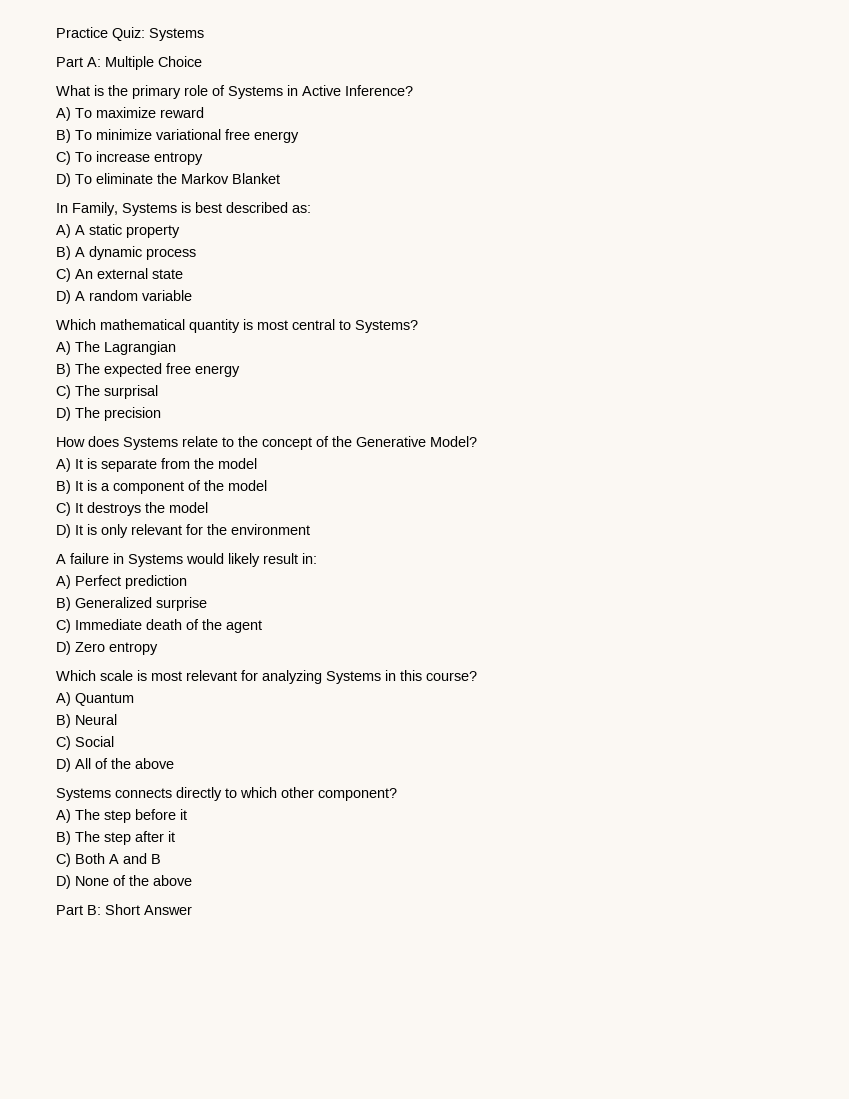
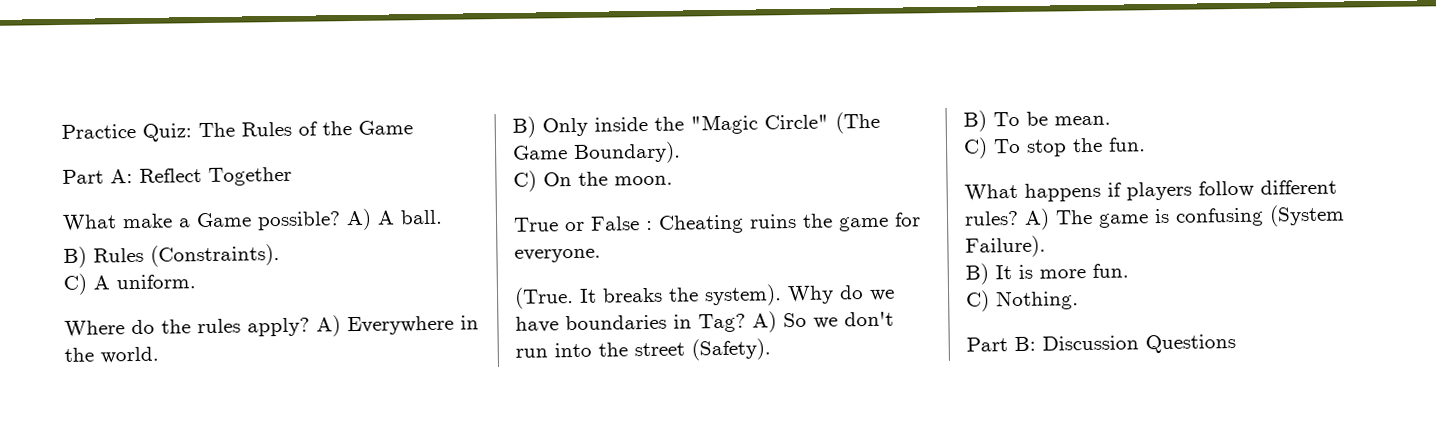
[149,28,204,41] Systems -> [198,120,413,138] The Rules of the Game
[105,56,202,70] [56,85,413,99] [56,107,204,121] [56,129,299,143] [56,151,203,165] [56,173,280,187] [56,202,311,216] [56,224,180,238] [56,246,196,260] [56,268,183,282] [56,290,192,304] [56,319,418,333] [56,341,176,355] [56,363,240,377] [56,385,158,399] [56,407,161,421] [56,436,477,450] [56,458,257,472] [56,480,267,494] [56,502,208,516] [56,524,310,538] [56,553,317,567] [56,575,187,589] [56,597,207,611] [56,619,262,633] [56,641,158,655] [56,670,477,684] [56,692,134,706] [56,714,117,728] [56,736,114,750] [56,758,174,772] [56,787,397,801] [56,809,187,823] [56,831,175,845] [56,853,161,867] [56,875,192,889] Multiple Choice // What is the primary role of Systems in Active Inference? // A) To maximize reward // B) To minimize variational free energy // C) To increase entropy // D) To eliminate the Markov Blanket // In Family, Systems is best described as: // A) A static property // B) A dynamic process // C) An external state // D) A random variable // Which mathematical quantity is most central to Systems? // A) The Lagrangian // B) The expected free energy // C) The surprisal // D) The precision // How does Systems relate to the concept of the Generative Model? // A) It is separate from the model // B) It is a component of the model // C) It destroys the model // D) It is only relevant for the environment // A failure in Systems would likely result in: // A) Perfect prediction // B) Generalized surprise // C) Immediate death of the agent // D) Zero entropy // Which scale is most relevant for analyzing Systems in this course? // A) Quantum // B) Neural // C) Social // D) All of the above // Systems connects directly to which other component? // A) The step before it // B) The step after it // C) Both A and B // D) None of the above -> [139,166,292,186] [62,208,443,231] [63,244,280,268] [63,273,196,295] [64,315,479,337] [64,346,159,364] [512,111,880,138] [512,141,681,164] [513,170,673,192] [513,212,921,234] [514,248,601,263] [514,284,895,309] [515,311,894,333] [515,338,771,361] [963,110,1111,132] [963,137,1146,159] [964,179,1337,202] [964,204,1345,230] [965,235,1046,258] [965,263,1129,285] [966,290,1079,312] Reflect Together // What make a Game possible? A) A ball. // B) Rules (Constraints). // C) A uniform. // Where do the rules apply? A) Everywhere in the world. // B) Only inside the "Magic Circle" (The Game Boundary). // C) On the moon. // True or False : Cheating ruins the game for everyone. // (True. It breaks the system). Why do we have boundaries in Tag? A) So we don't run into the street (Safety). // B) To be mean. // C) To stop the fun. // What happens if players follow different rules? A) The game is confusing (System Failure). // B) It is more fun. // C) Nothing.
[105,904,192,915] Short Answer -> [1042,334,1236,354] Discussion Questions

